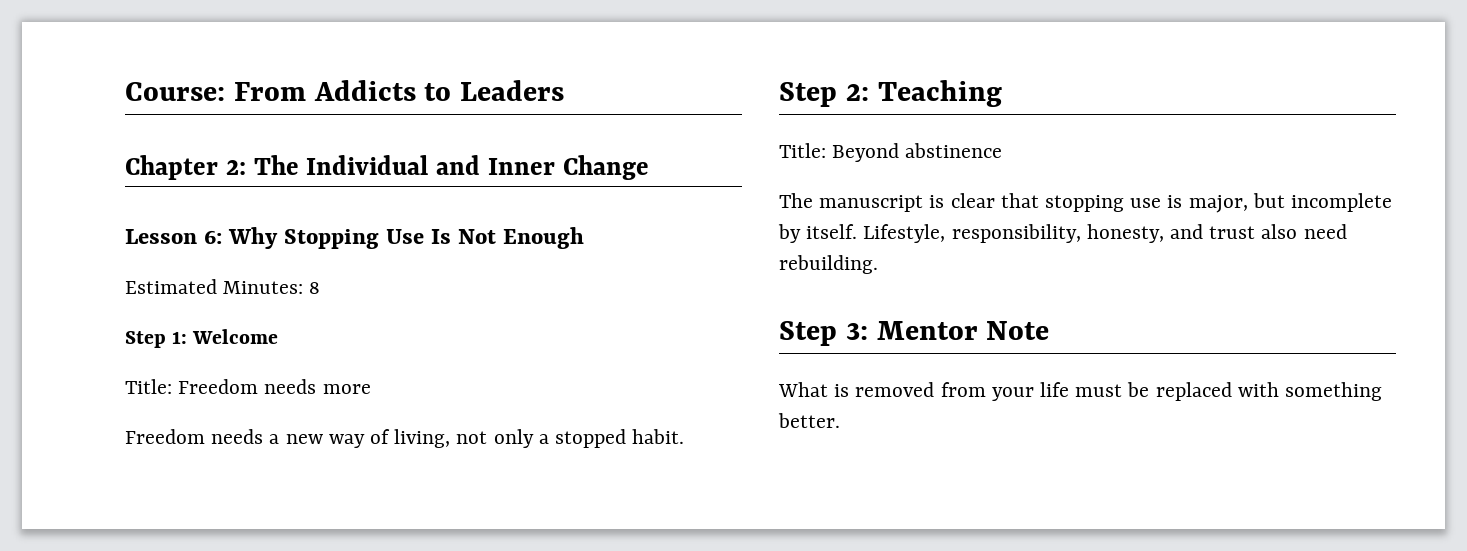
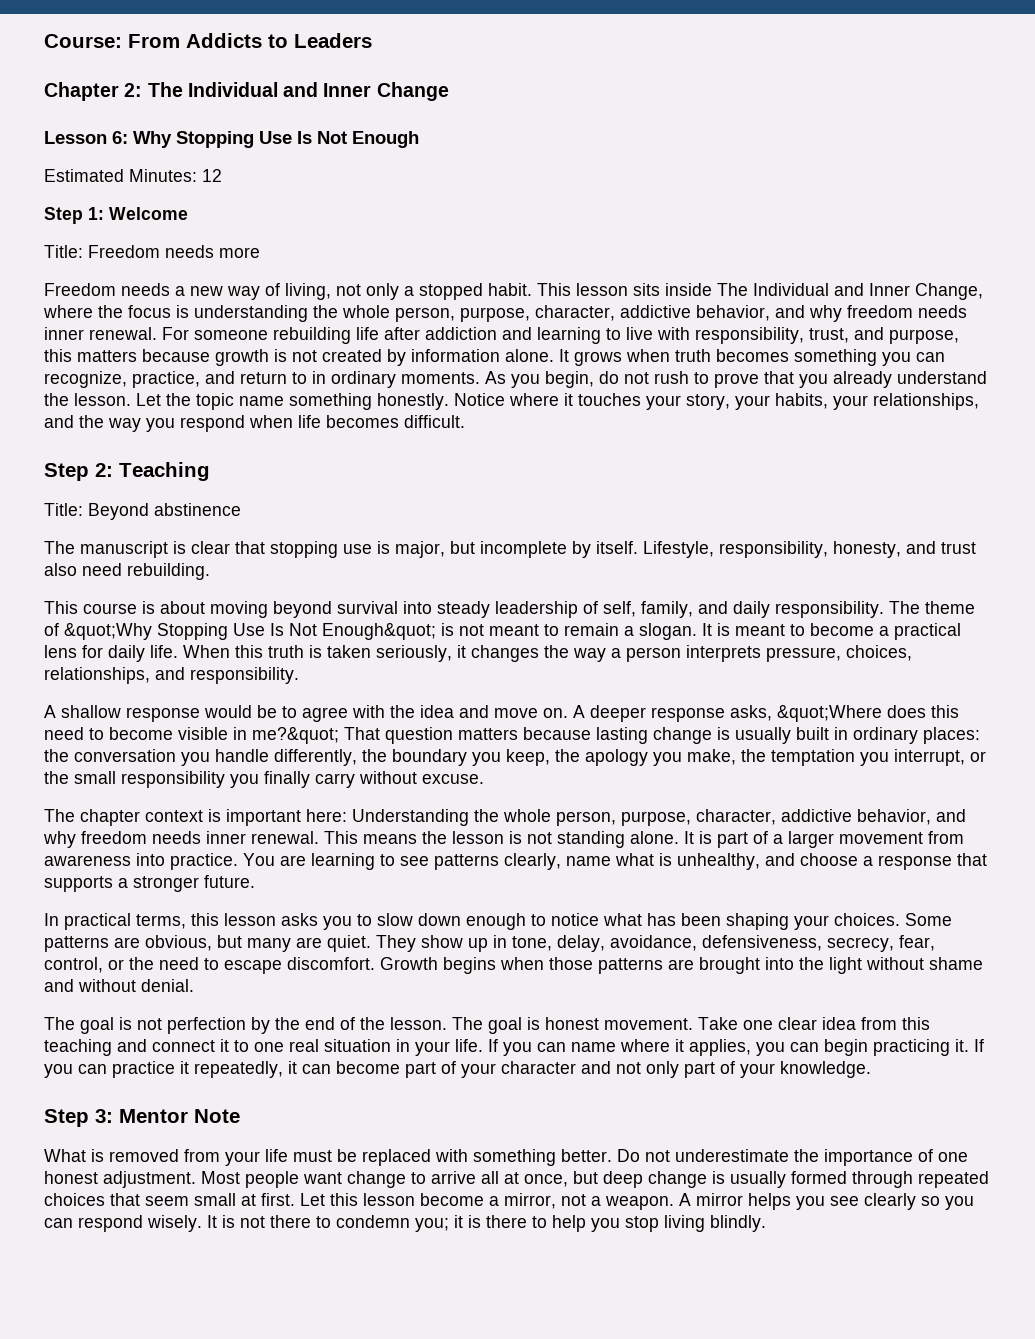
[309,282,321,294] 8 -> [202,169,222,182] 12
(685, 436) none -> [537,283,983,300] [43,305,967,322] [44,327,959,344] [44,349,945,366] [44,371,987,388] [44,393,979,410] [44,415,465,432] This lesson sits inside The Individual and Inner Change, where the focus is understanding the whole person, purpose, character, addictive behavior, and why freedom needs inner renewal. For someone rebuilding life after addiction and learning to live with responsibility, trust, and purpose, this matters because growth is not created by information alone. It grows when truth becomes something you can recognize, practice, and return to in ordinary moments. As you begin, do not rush to prove that you already understand the lesson. Let the topic name something honestly. Notice where it touches your story, your habits, your relationships, and the way you respond when life becomes difficult.
(878, 264) none -> [44,601,975,618] [44,623,961,640] [44,645,912,662] [44,667,299,684] [44,705,959,722] [44,727,980,744] [44,749,986,766] [44,771,484,788] [44,809,966,826] [43,831,964,848] [44,853,987,870] [44,875,255,892] [44,913,952,930] [44,935,935,952] [44,957,983,974] [44,979,194,992] [44,1017,930,1034] [44,1039,984,1056] [44,1061,871,1078] // This course is about moving beyond survival into steady leadership of self, family, and daily responsibility. The theme of &quot;Why Stopping Use Is Not Enough&quot; is not meant to remain a slogan. It is meant to become a practical lens for daily life. When this truth is taken seriously, it changes the way a person interprets pressure, choices, relationships, and responsibility. // A shallow response would be to agree with the idea and move on. A deeper response asks, &quot;Where does this need to become visible in me?&quot; That question matters because lasting change is usually built in ordinary places: the conversation you handle differently, the boundary you keep, the apology you make, the temptation you interrupt, or the small responsibility you finally carry without excuse. // The chapter context is important here: Understanding the whole person, purpose, character, addictive behavior, and why freedom needs inner renewal. This means the lesson is not standing alone. It is part of a larger movement from awareness into practice. You are learning to see patterns clearly, name what is unhealthy, and choose a response that supports a stronger future. // In practical terms, this lesson asks you to slow down enough to notice what has been shaping your choices. Some patterns are obvious, but many are quiet. They show up in tone, delay, avoidance, defensiveness, secrecy, fear, control, or the need to escape discomfort. Growth begins when those patterns are brought into the light without shame and without denial. // The goal is not perfection by the end of the lesson. The goal is honest movement. Take one clear idea from this teaching and connect it to one real situation in your life. If you can name where it applies, you can begin practicing it. If you can practice it repeatedly, it can become part of your character and not only part of your knowledge.
(840, 420) none -> [617,1149,968,1166] [44,1171,989,1188] [44,1193,974,1210] [44,1215,766,1232] Do not underestimate the importance of one honest adjustment. Most people want change to arrive all at once, but deep change is usually formed through repeated choices that seem small at first. Let this lesson become a mirror, not a weapon. A mirror helps you see clearly so you can respond wisely. It is not there to condemn you; it is there to help you stop living blindly.

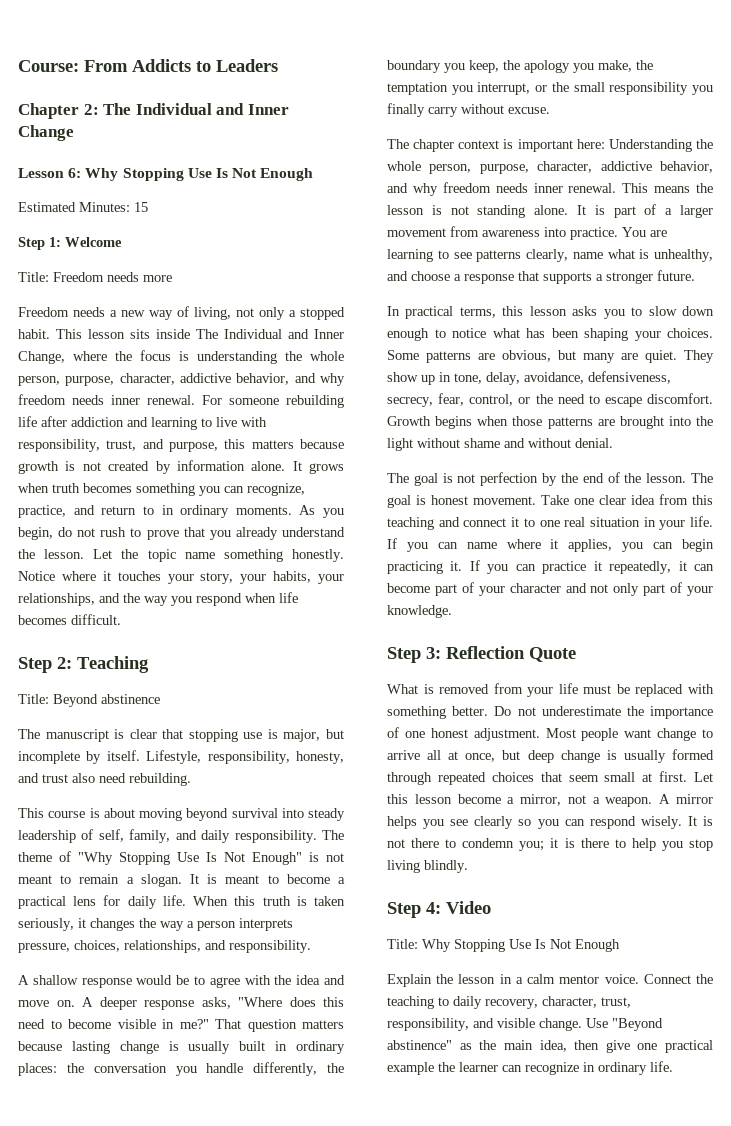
[202,169,222,182] 12 -> [134,202,148,212] 15
[64,623,436,640] &quot;Why Stopping Use Is Not Enough&quot; -> [78,852,302,865] "Why Stopping Use Is Not Enough"
[777,705,882,722] &quot;Where -> [238,997,282,1007] "Where
[252,727,339,744] me?&quot; -> [179,1019,209,1029] me?"
[119,1109,240,1123] Mentor Note -> [446,646,576,662] Reflection Quote
(766, 1223) none -> [387,901,491,918] [387,939,620,952] [387,974,713,987] [387,996,631,1009] [387,1018,663,1031] [387,1040,713,1053] [387,1061,673,1075] // Step 4: Video // Title: Why Stopping Use Is Not Enough // Explain the lesson in a calm mentor voice. Connect the teaching to daily recovery, character, trust, responsibility, and visible change. Use "Beyond abstinence" as the main idea, then give one practical example the learner can recognize in ordinary life.

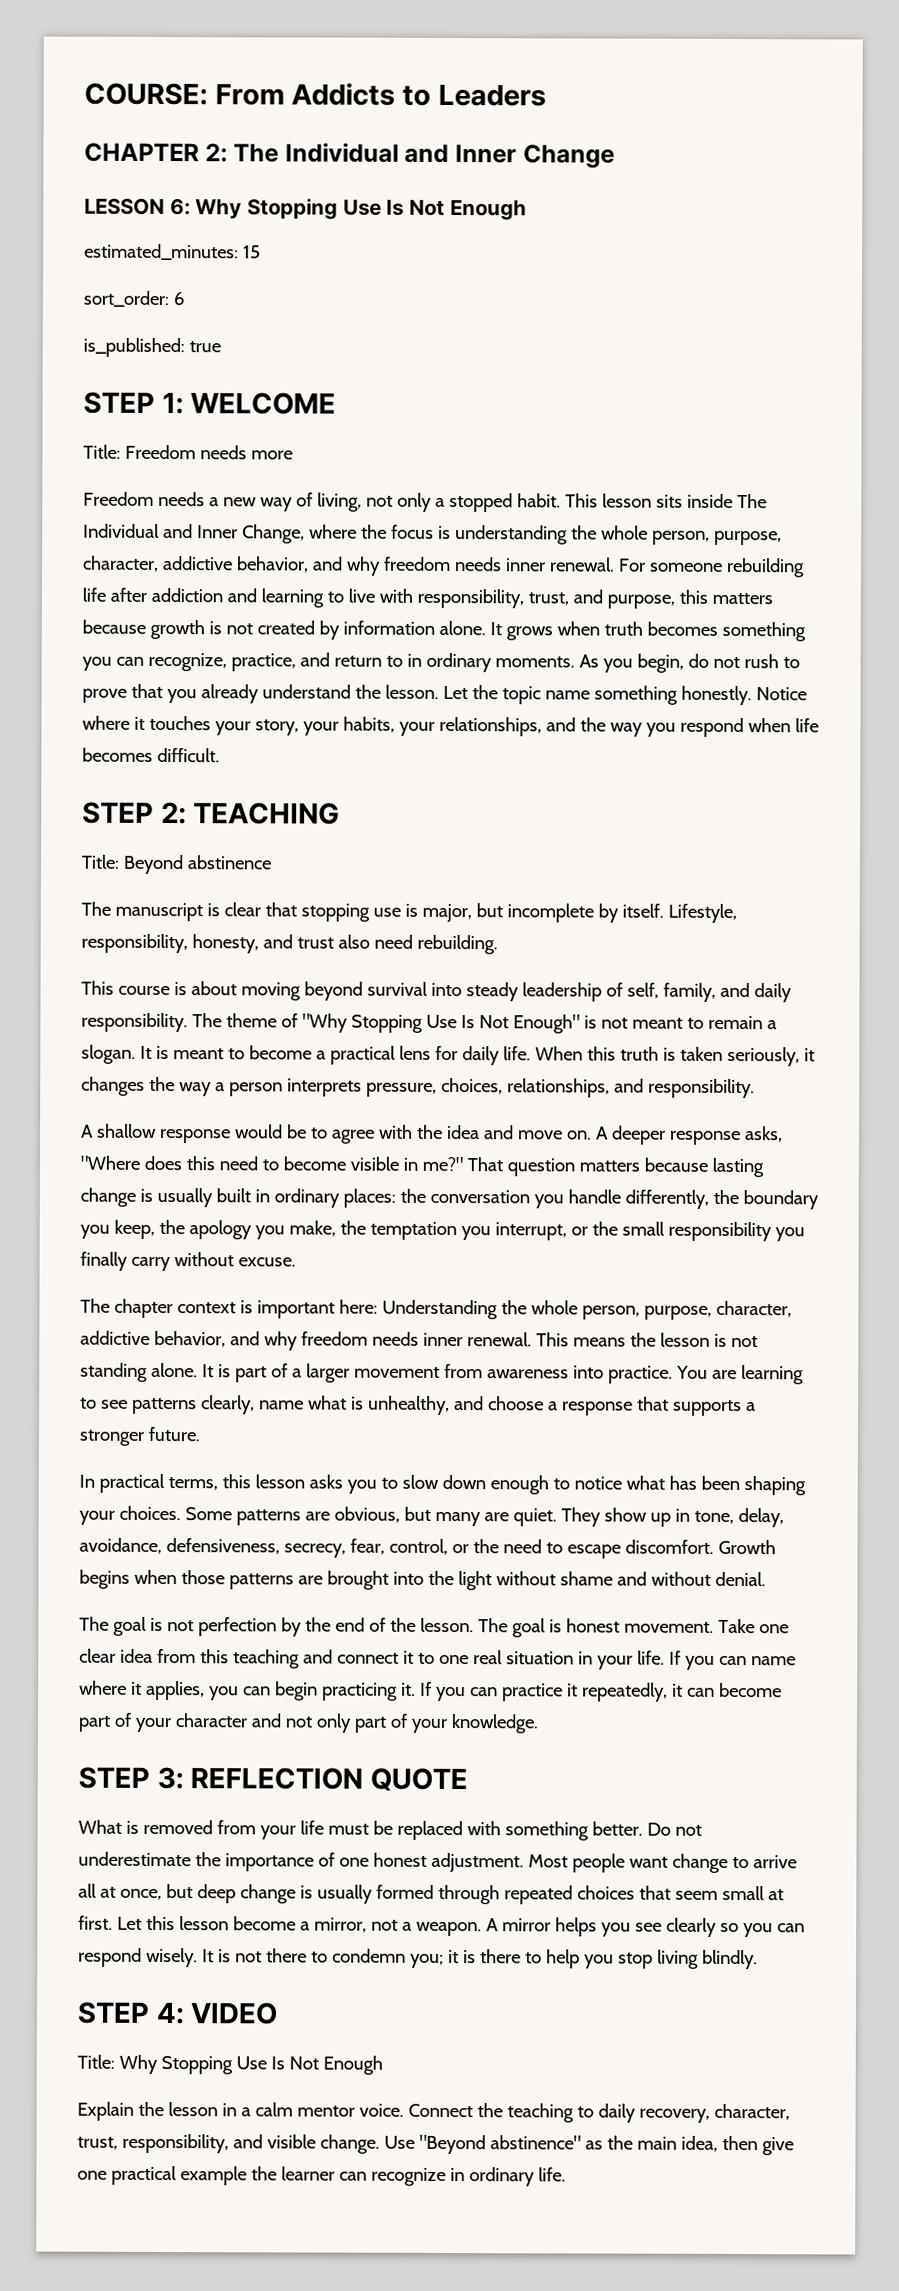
[18,60,79,72] Course: -> [84,82,208,106] COURSE:
[18,103,79,119] Chapter -> [84,142,200,163] CHAPTER
[18,168,64,178] Lesson -> [84,197,165,215] LESSON
[18,202,130,212] Estimated Minutes: -> [84,243,239,261] estimated_minutes:
[18,237,122,250] Step 1: Welcome -> [83,290,185,308] [83,337,221,358] [83,391,337,415] sort_order: 6 // is_published: true // STEP 1: WELCOME
[18,656,149,673] Step 2: Teaching -> [82,801,341,825] STEP 2: TEACHING
[387,646,576,663] Step 3: Reflection Quote -> [78,1766,469,1792] STEP 3: REFLECTION QUOTE
[387,901,491,918] Step 4: Video -> [77,2001,279,2025] STEP 4: VIDEO

